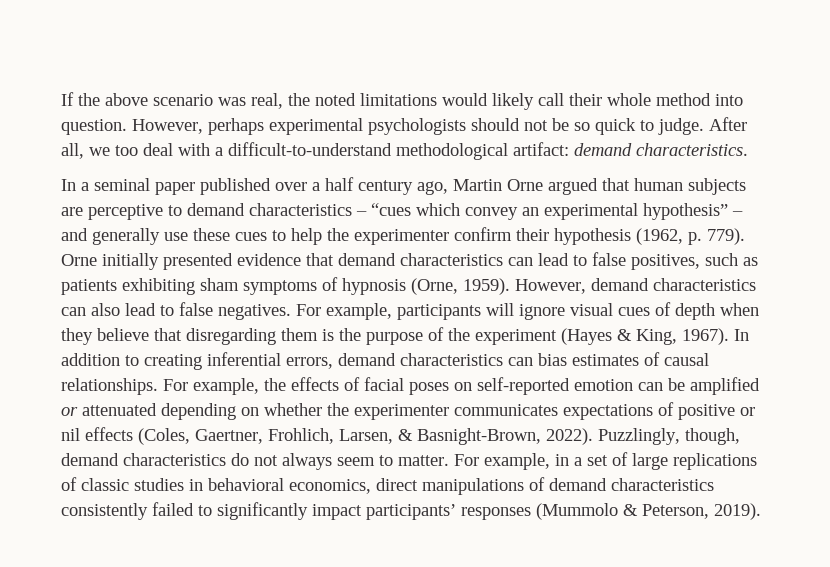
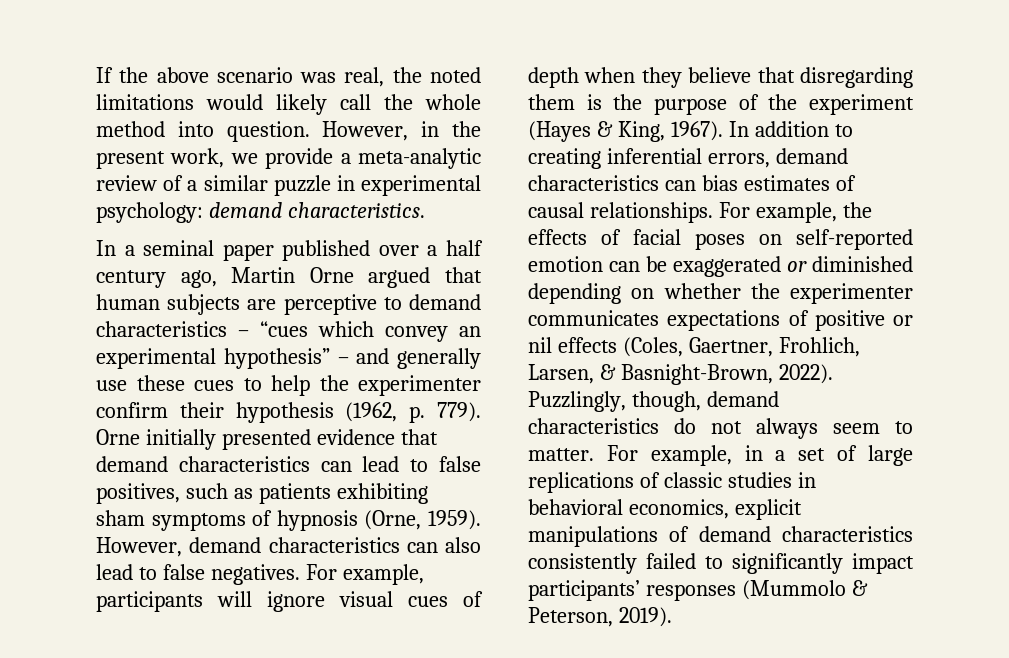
[569,93,602,106] their -> [384,94,413,110] the
[208,117,747,135] [61,142,569,160] perhaps experimental psychologists should not be so quick to judge. After all, we too deal with a difficult-to-understand methodological artifact: -> [421,121,481,137] [96,148,481,169] [96,175,481,196] [96,202,203,223] in the present work, we provide a meta-analytic review of a similar puzzle in experimental psychology:
[690,377,760,395] [61,403,157,416] amplified or attenuated -> [673,256,913,277] exaggerated or diminished
[376,478,418,491] direct -> [734,499,802,520] explicit

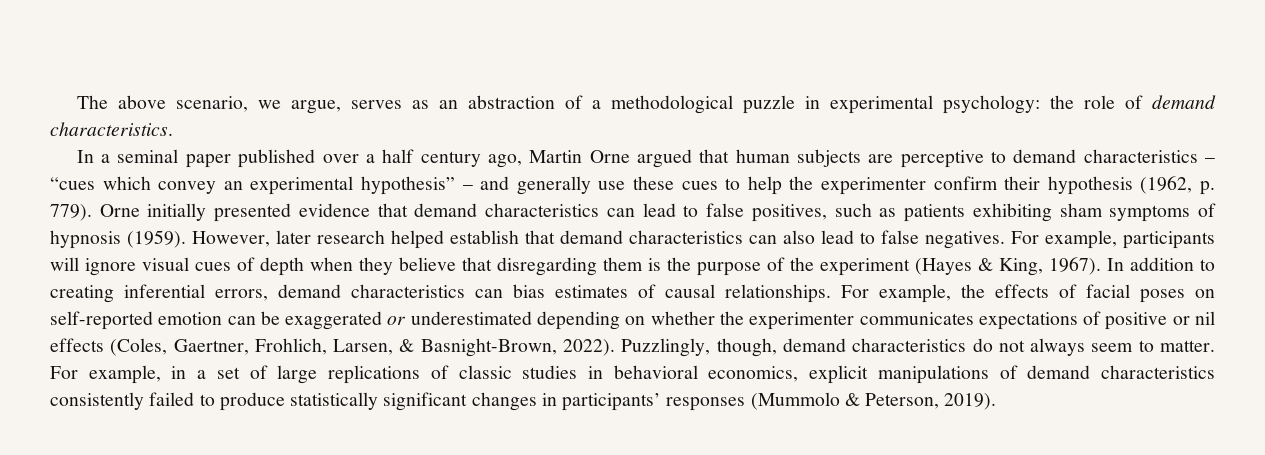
[96,67,481,87] [96,94,481,115] [96,121,481,142] [96,148,481,169] [96,175,157,191] If the above scenario was real, the noted limitations would likely call the whole method into question. However, in the present work, we provide a meta-analytic review -> [76,95,555,114] The above scenario, we argue, serves as an abstraction
[203,175,268,191] similar -> [610,95,733,114] methodological
(203, 212) none -> [1049,95,1143,109] the role of
[364,510,481,530] [96,537,182,557] (Orne, 1959). However, -> [127,230,555,249] (1959). However, later research helped establish that
[812,256,913,272] diminished -> [410,311,532,325] underestimated
[732,553,914,574] significantly impact -> [219,392,557,411] produce statistically significant changes in

